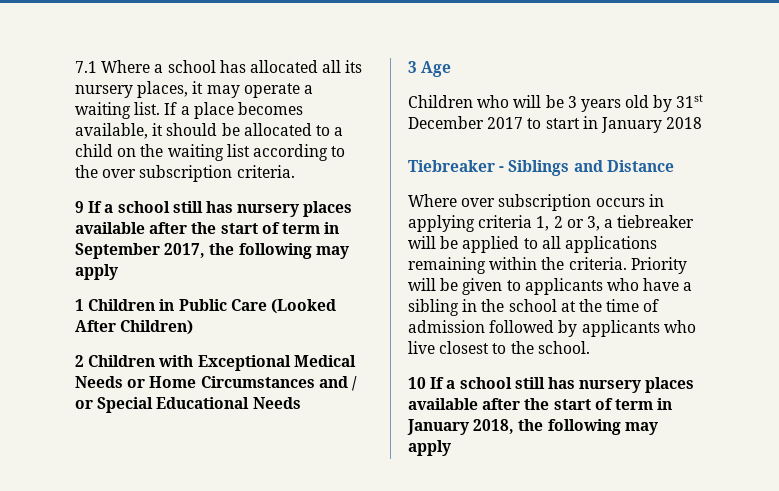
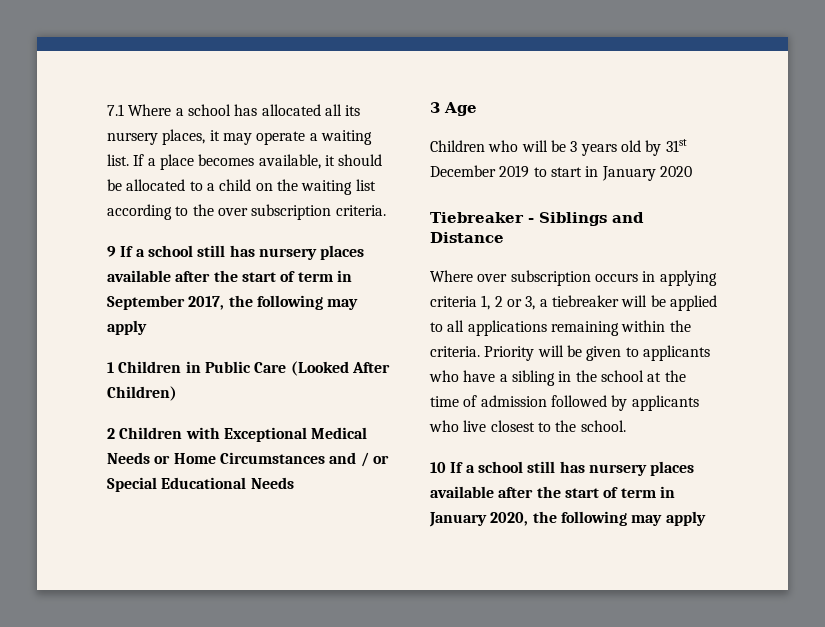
[487,117,524,129] 2017 -> [499,165,530,178] 2019
[666,117,703,129] 2018 -> [659,166,692,177] 2020
[473,419,515,434] 2018, -> [490,512,529,526] 2020,

